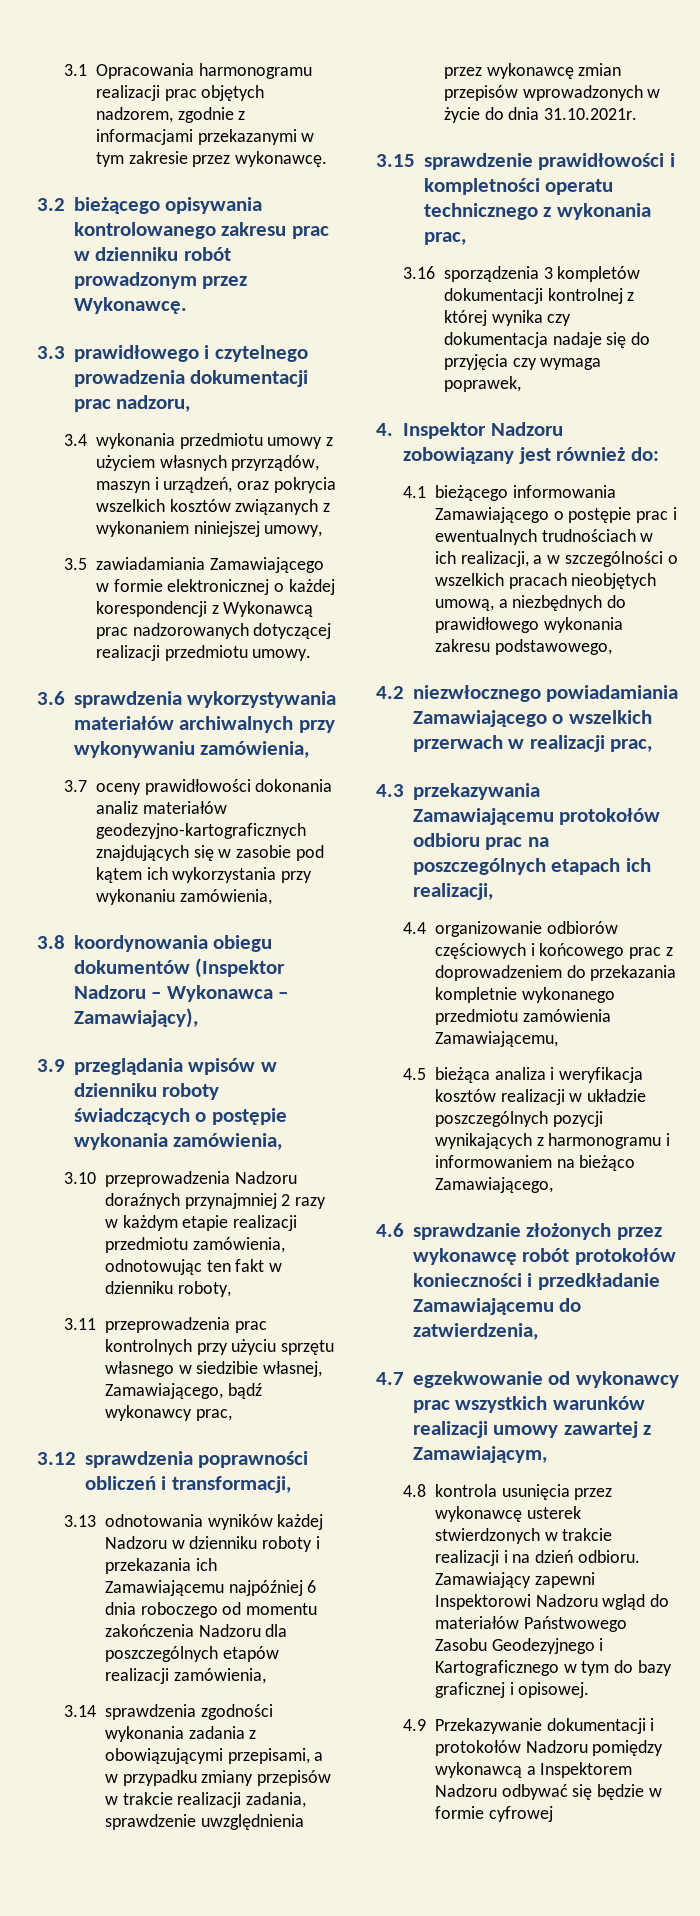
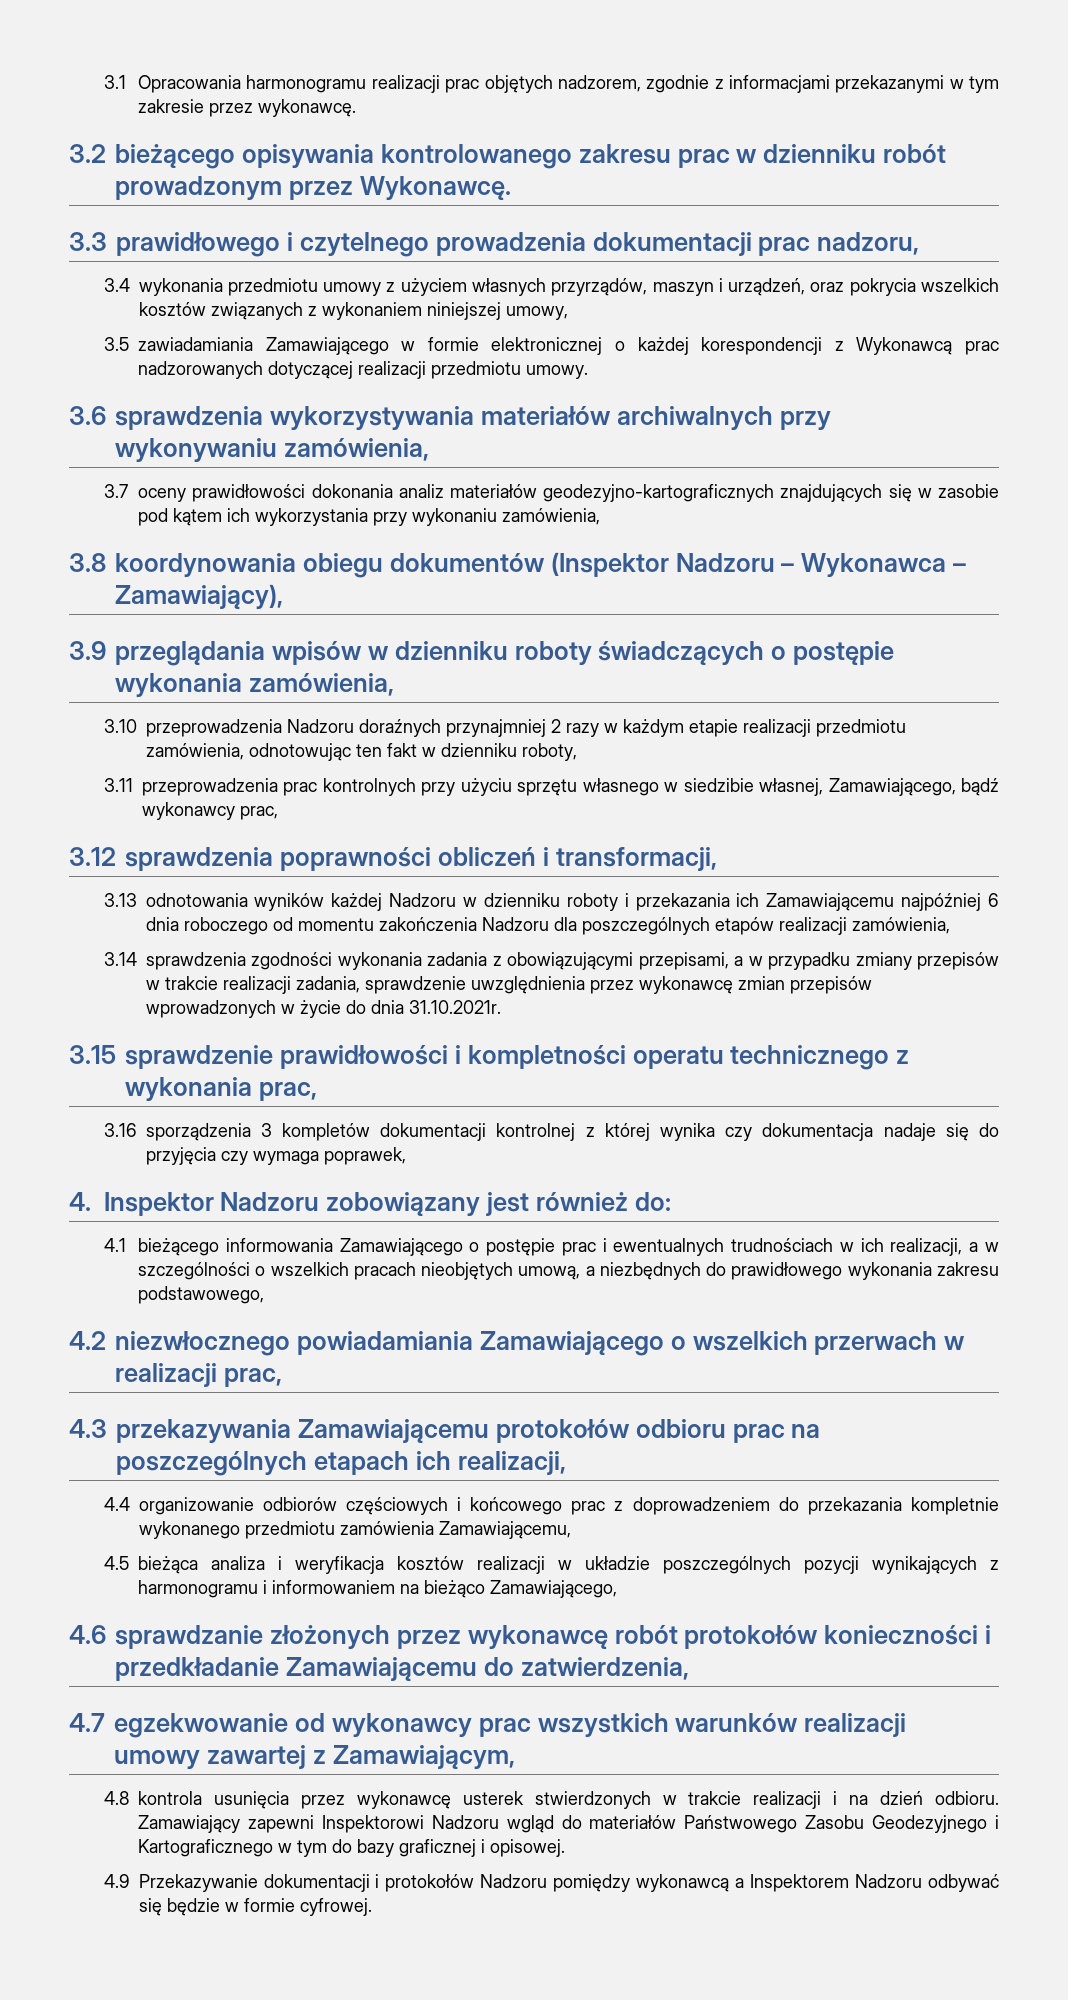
[488,1806,553,1822] cyfrowej -> [299,1898,372,1916] cyfrowej.

